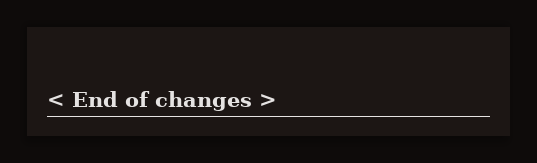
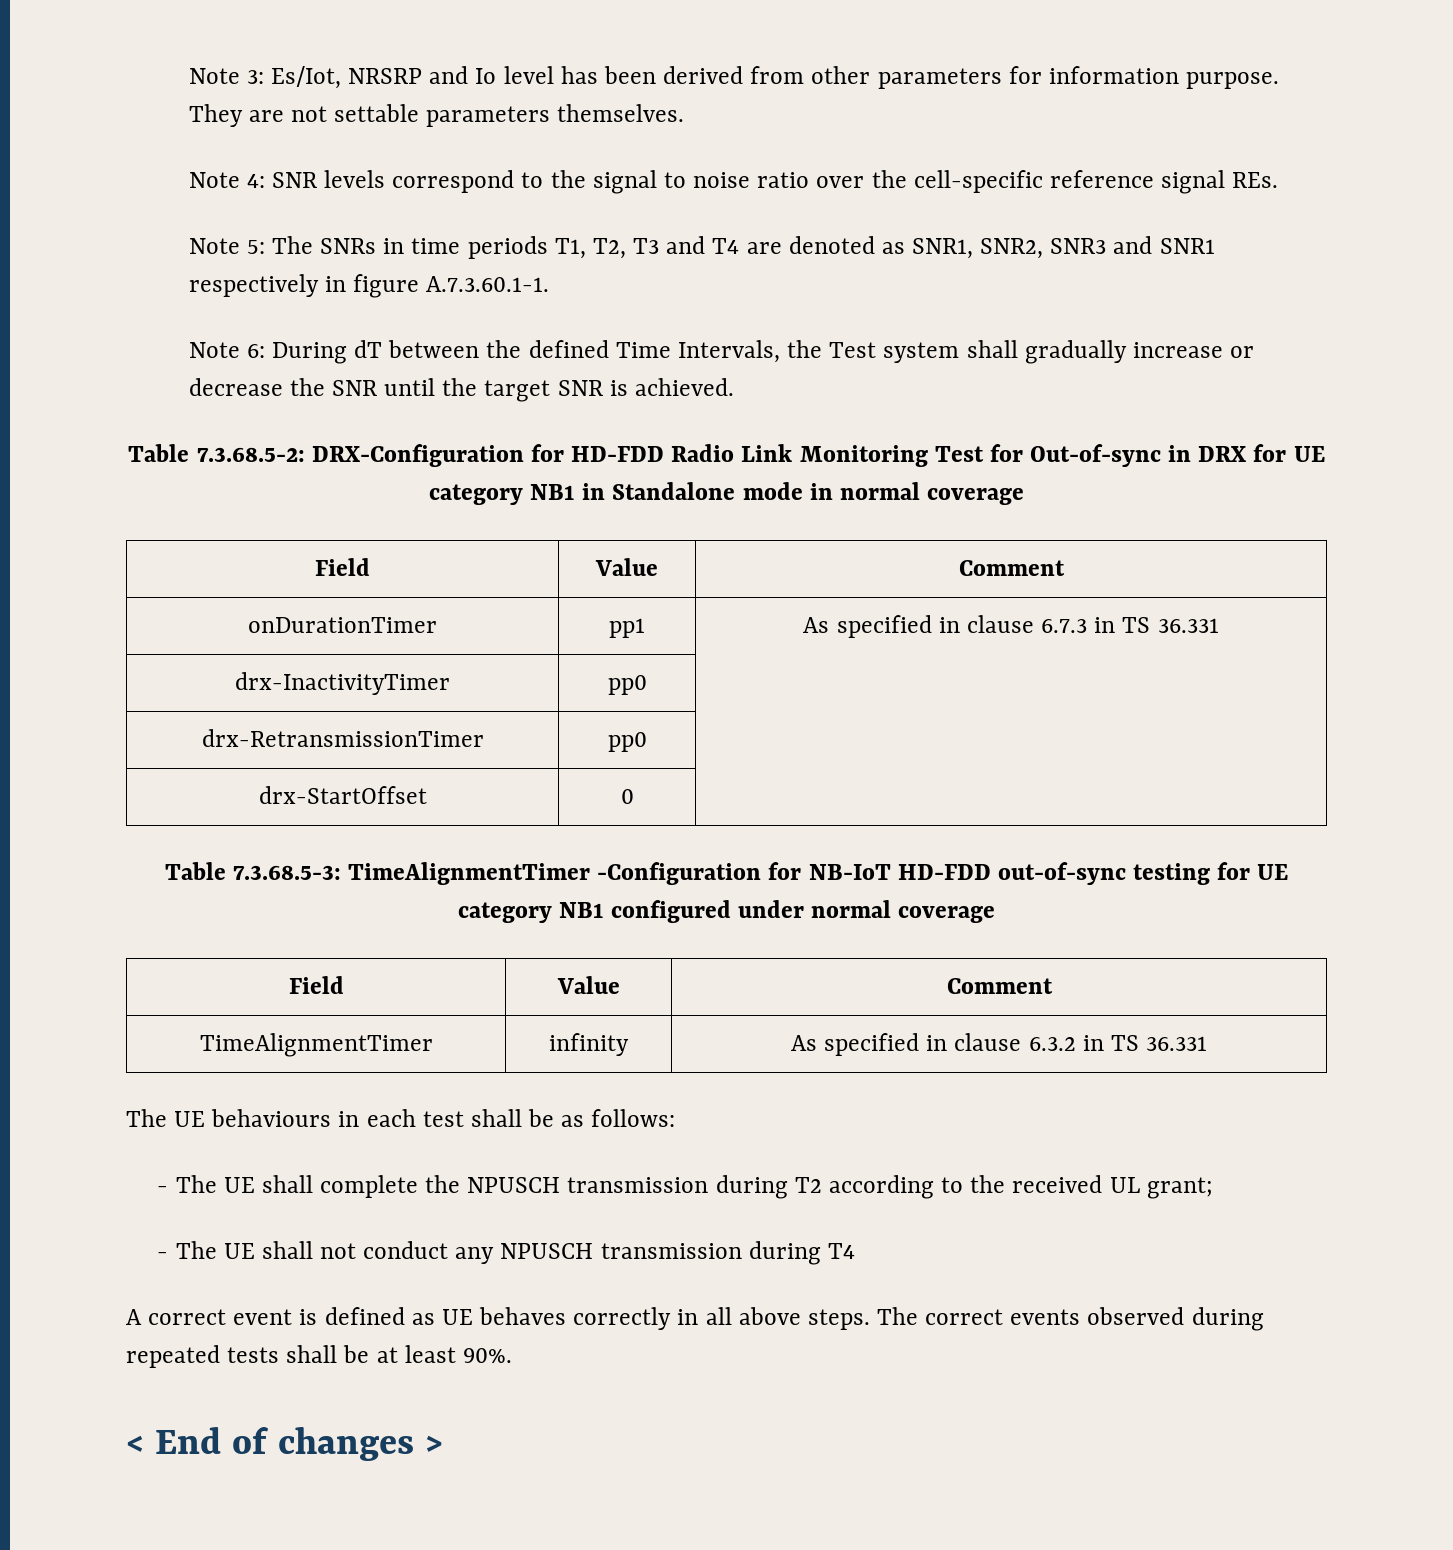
(47, 100) none -> [188,66,1280,89] [188,104,685,127] [188,170,1279,194] [188,236,1215,259] [188,274,550,298] [188,340,1255,364] [188,378,734,402] [128,444,1325,467] [428,482,1025,505] [315,558,370,576] [595,558,658,576] [958,560,1065,576] [248,617,437,633] [609,618,645,638] [803,615,1219,638] [235,672,450,695] [607,675,647,695] [201,729,484,747] [607,732,647,752] [258,786,427,804] [620,789,634,804] [164,862,1289,885] [457,900,996,923] [288,976,344,994] [556,976,620,994] [946,978,1053,994] [199,1033,433,1057] [549,1033,629,1056] [790,1033,1208,1056] [126,1109,676,1127] [157,1175,1213,1199] [157,1241,855,1265] [126,1307,1264,1331] [126,1345,512,1368] Note 3: Es/Iot, NRSRP and Io level has been derived from other parameters for information purpose. They are not settable parameters themselves. // Note 4: SNR levels correspond to the signal to noise ratio over the cell-specific reference signal REs. // Note 5: The SNRs in time periods T1, T2, T3 and T4 are denoted as SNR1, SNR2, SNR3 and SNR1 respectively in figure A.7.3.60.1-1. // Note 6: During dT between the defined Time Intervals, the Test system shall gradually increase or decrease the SNR until the target SNR is achieved. // Table 7.3.68.5-2: DRX-Configuration for HD-FDD Radio Link Monitoring Test for Out-of-sync in DRX for UE category NB1 in Standalone mode in normal coverage // Field | Value | Comment // onDurationTimer | pp1 | As specified in clause 6.7.3 in TS 36.331 // drx-InactivityTimer | pp0 | // drx-RetransmissionTimer | pp0 | // drx-StartOffset | 0 | // Table 7.3.68.5-3: TimeAlignmentTimer -Configuration for NB-IoT HD-FDD out-of-sync testing for UE category NB1 configured under normal coverage // Field | Value | Comment // TimeAlignmentTimer | infinity | As specified in clause 6.3.2 in TS 36.331 // The UE behaviours in each test shall be as follows: // - The UE shall complete the NPUSCH transmission during T2 according to the received UL grant; // - The UE shall not conduct any NPUSCH transmission during T4 // A correct event is defined as UE behaves correctly in all above steps. The correct events observed during repeated tests shall be at least 90%. //

